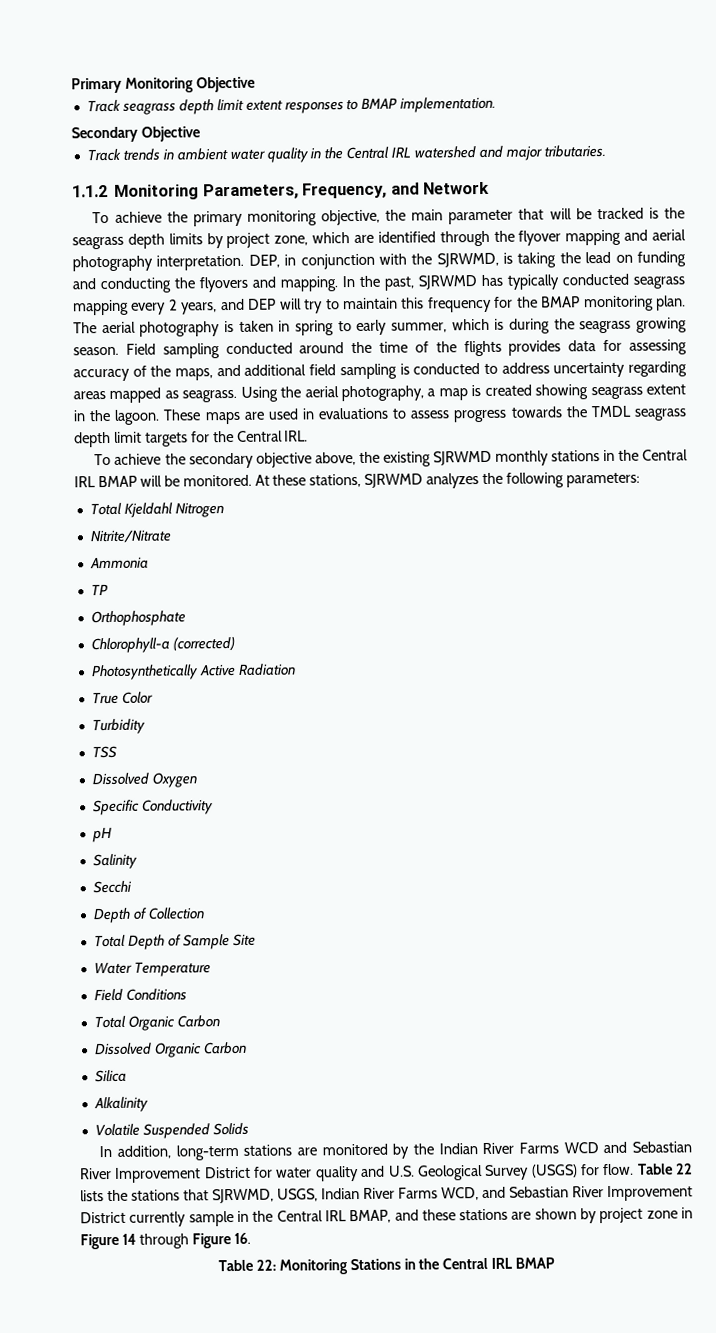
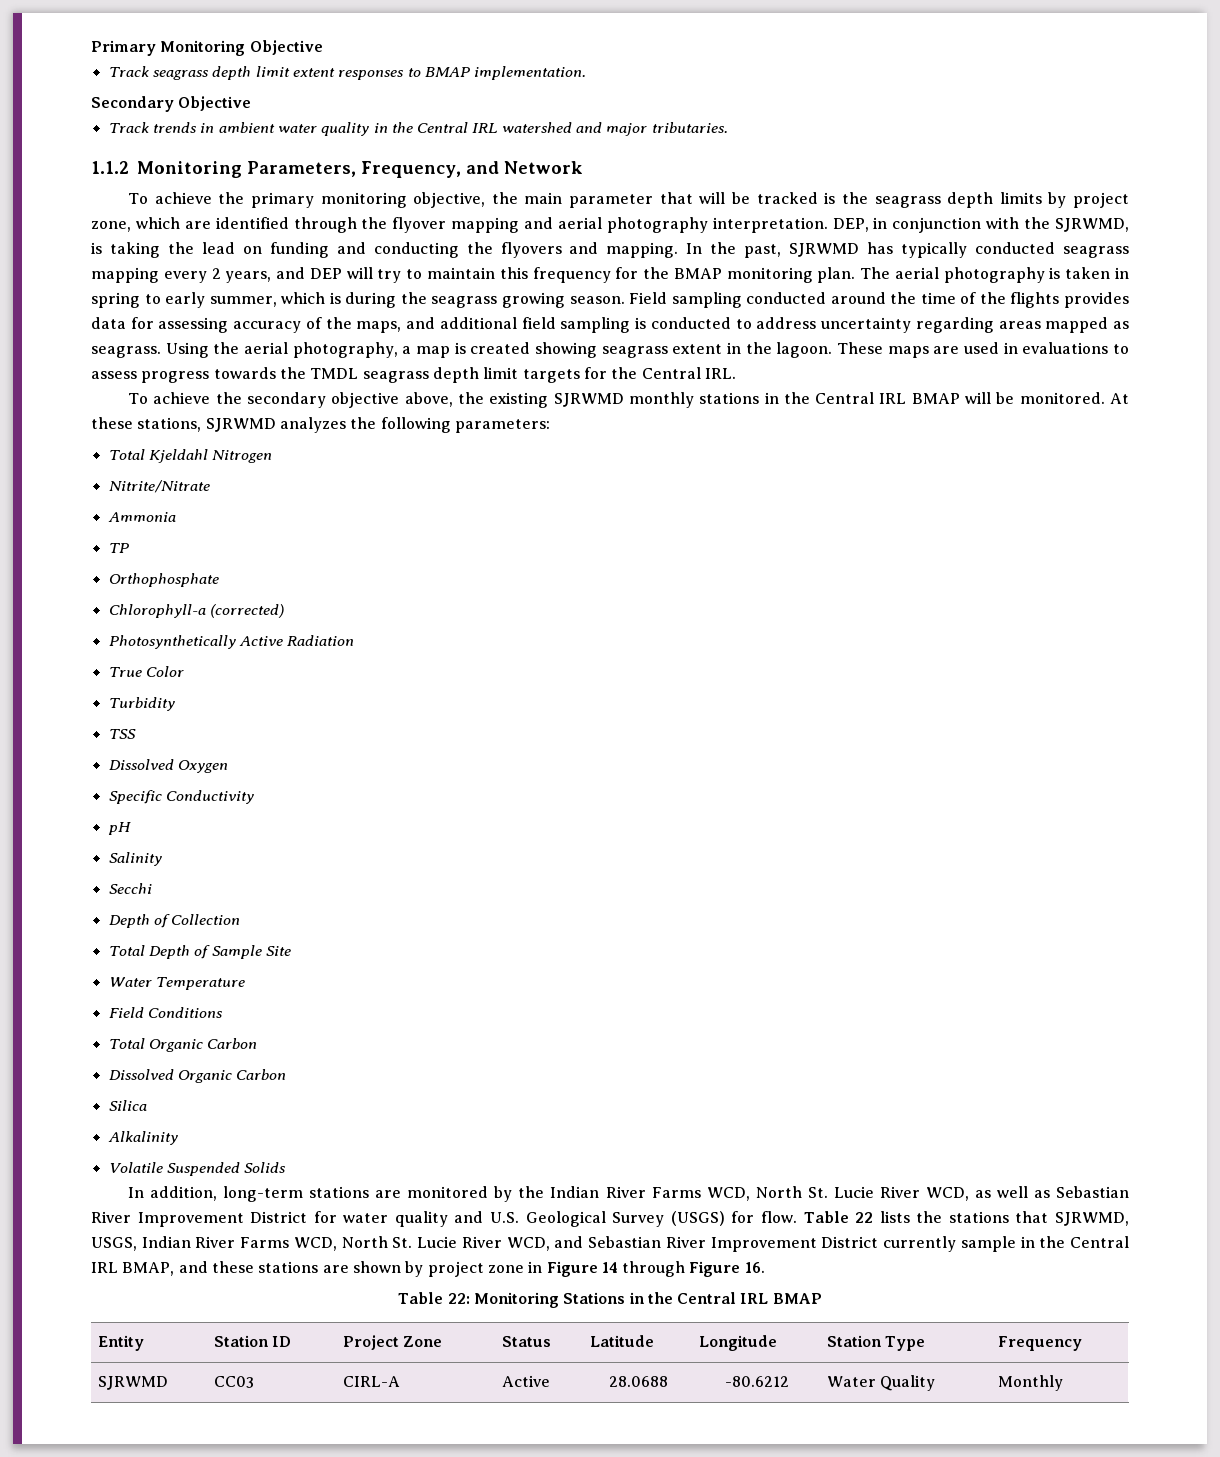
[563,1141,628,1154] WCD and -> [706,1186,1050,1201] WCD, North St. Lucie River WCD, as well as
(479, 1194) none -> [341,1236,550,1251] North St. Lucie River WCD,
(556, 1263) none -> [97,1335,144,1351] [213,1335,292,1347] [342,1335,443,1350] [501,1336,551,1347] [589,1335,654,1347] [698,1335,777,1351] [826,1335,926,1351] [997,1336,1082,1351] [97,1376,168,1390] [213,1376,254,1388] [342,1376,400,1387] [501,1375,550,1387] [608,1376,668,1387] [724,1376,789,1387] [826,1375,936,1391] [997,1375,1063,1391] // Entity | Station ID | Project Zone | Status | Latitude | Longitude | Station Type | Frequency // SJRWMD | CC03 | CIRL-A | Active | 28.0688 | -80.6212 | Water Quality | Monthly

